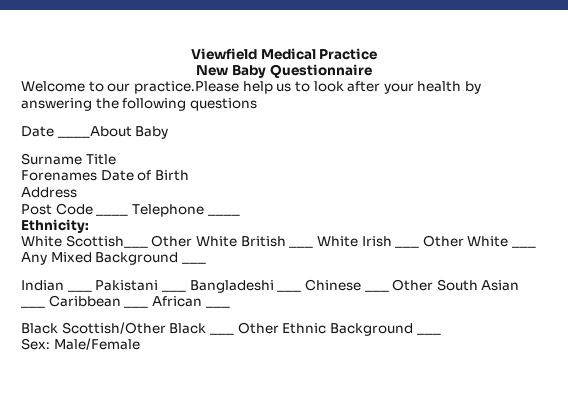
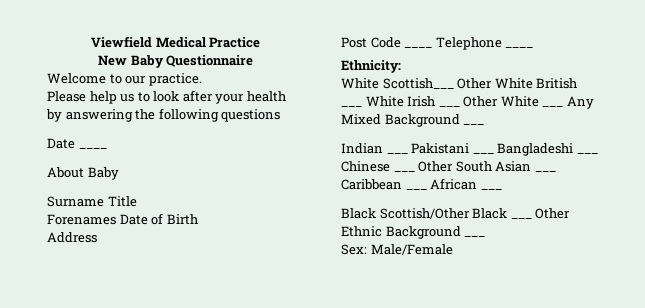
[133,81,239,94] practice.Please -> [148,73,202,86] [47,91,86,102] practice. // Please
[57,126,132,138] ____About -> [78,148,107,149] [47,167,84,178] ____ // About

